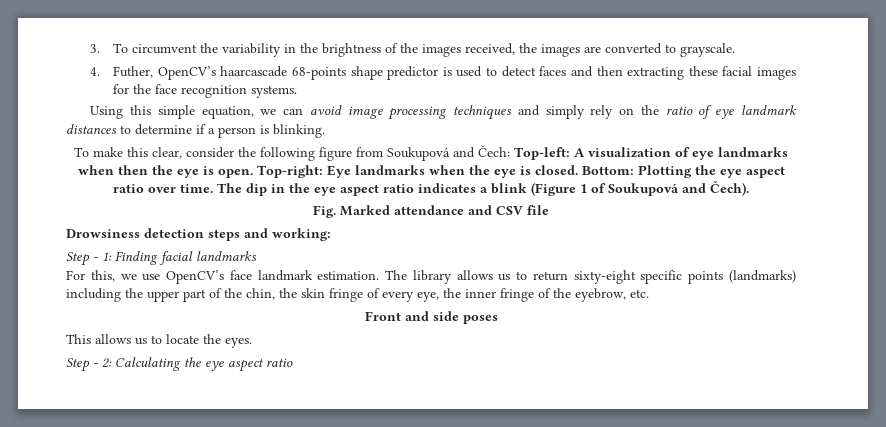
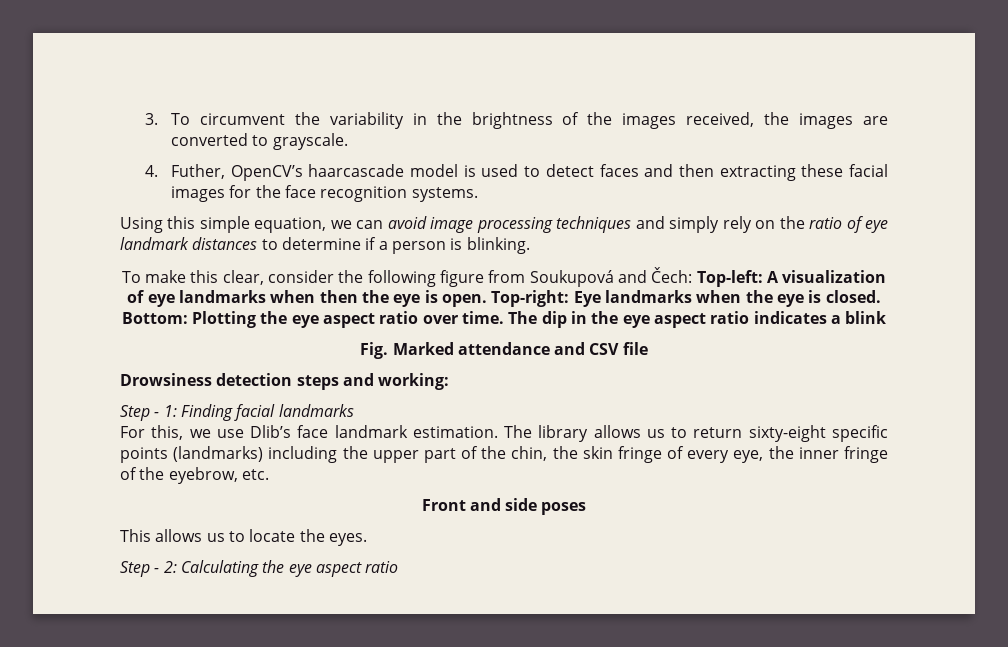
[291,66,439,80] 68-points shape predictor -> [410,164,459,177] model
[531,181,749,196] (Figure 1 of Soukupová and Čech). -> (887, 317) none
[166,270,225,284] OpenCV’s -> [250,425,292,438] Dlib’s

